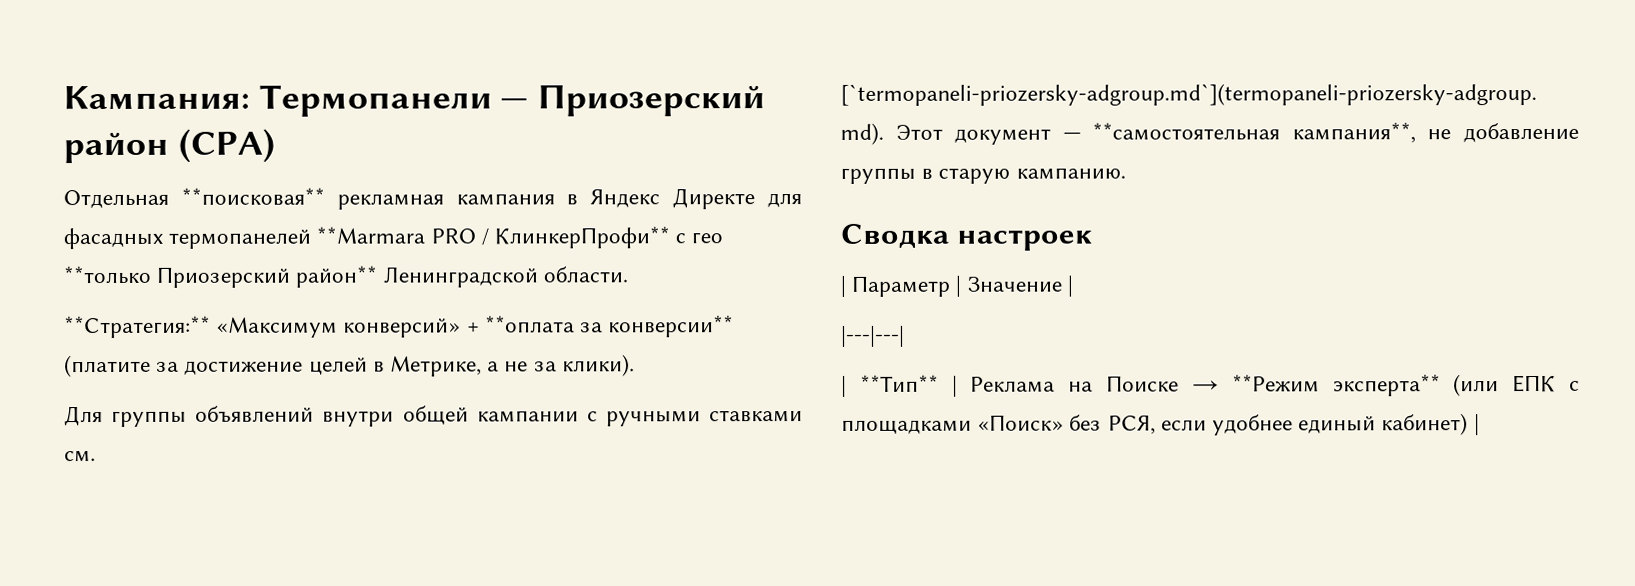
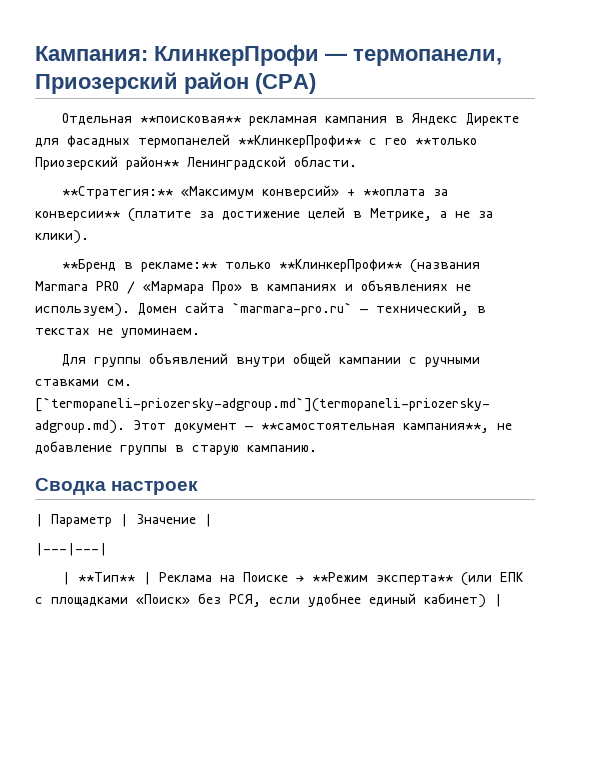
[258,84,529,117] Термопанели — -> [154,45,502,66] КлинкерПрофи — термопанели,
[316,226,671,249] **Marmara PRO / КлинкерПрофи** -> [238,135,361,148] **КлинкерПрофи**
(635, 365) none -> [62,259,481,273] [35,280,471,294] [35,302,486,317] [35,328,200,338] // **Бренд в рекламе:** только **КлинкерПрофи** (названия Marmara PRO / «Мармара Про» в кампаниях и объявлениях не используем). Домен сайта `marmara-pro.ru` — технический, в текстах не упоминаем.

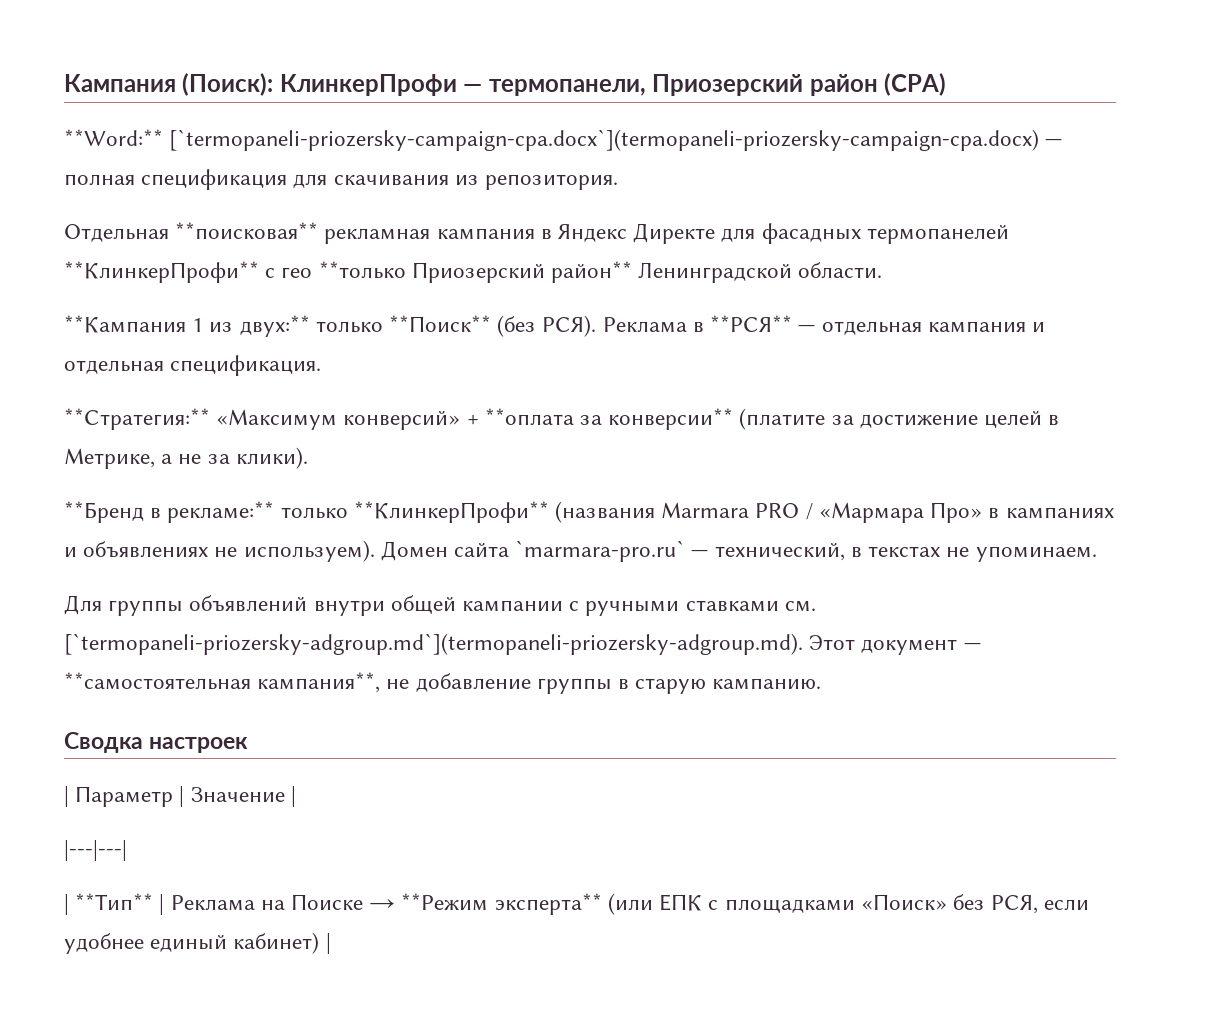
[35,46,148,61] Кампания: -> [64,73,274,96] Кампания (Поиск):
(316, 83) none -> [64,129,1063,151] [64,169,619,190] // **Word:** [`termopaneli-priozersky-campaign-cpa.docx`](termopaneli-priozersky-campaign-cpa.docx) — полная спецификация для скачивания из репозитория.
(357, 162) none -> [64,315,1045,337] [64,355,322,376] // **Кампания 1 из двух:** только **Поиск** (без РСЯ). Реклама в **РСЯ** — отдельная кампания и отдельная спецификация.

